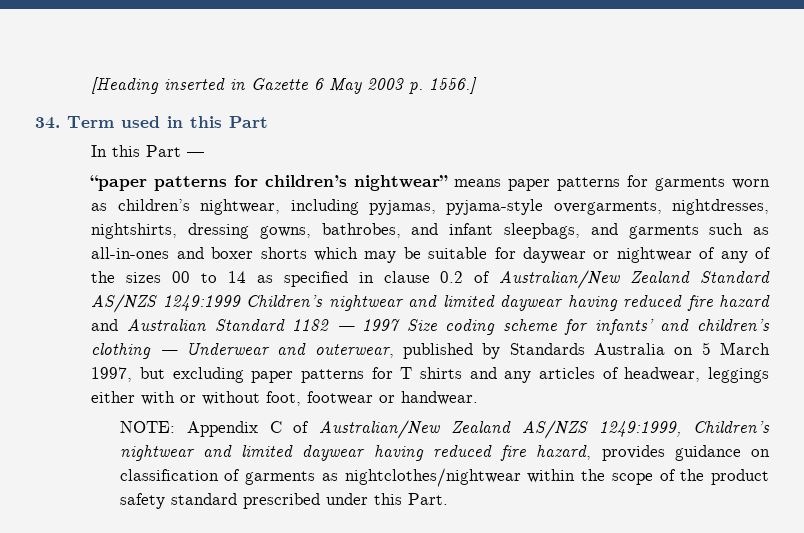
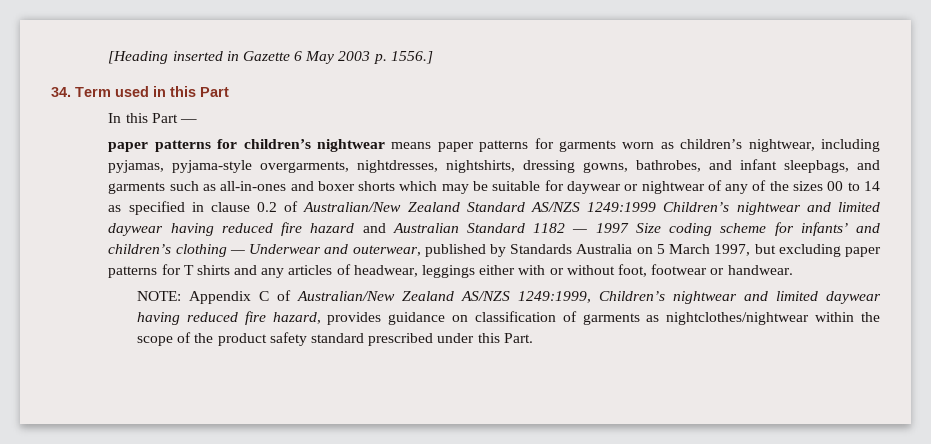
[90,175,148,191] “paper -> [108,142,149,152] paper
[354,175,449,191] nightwear” -> [316,139,385,152] nightwear

